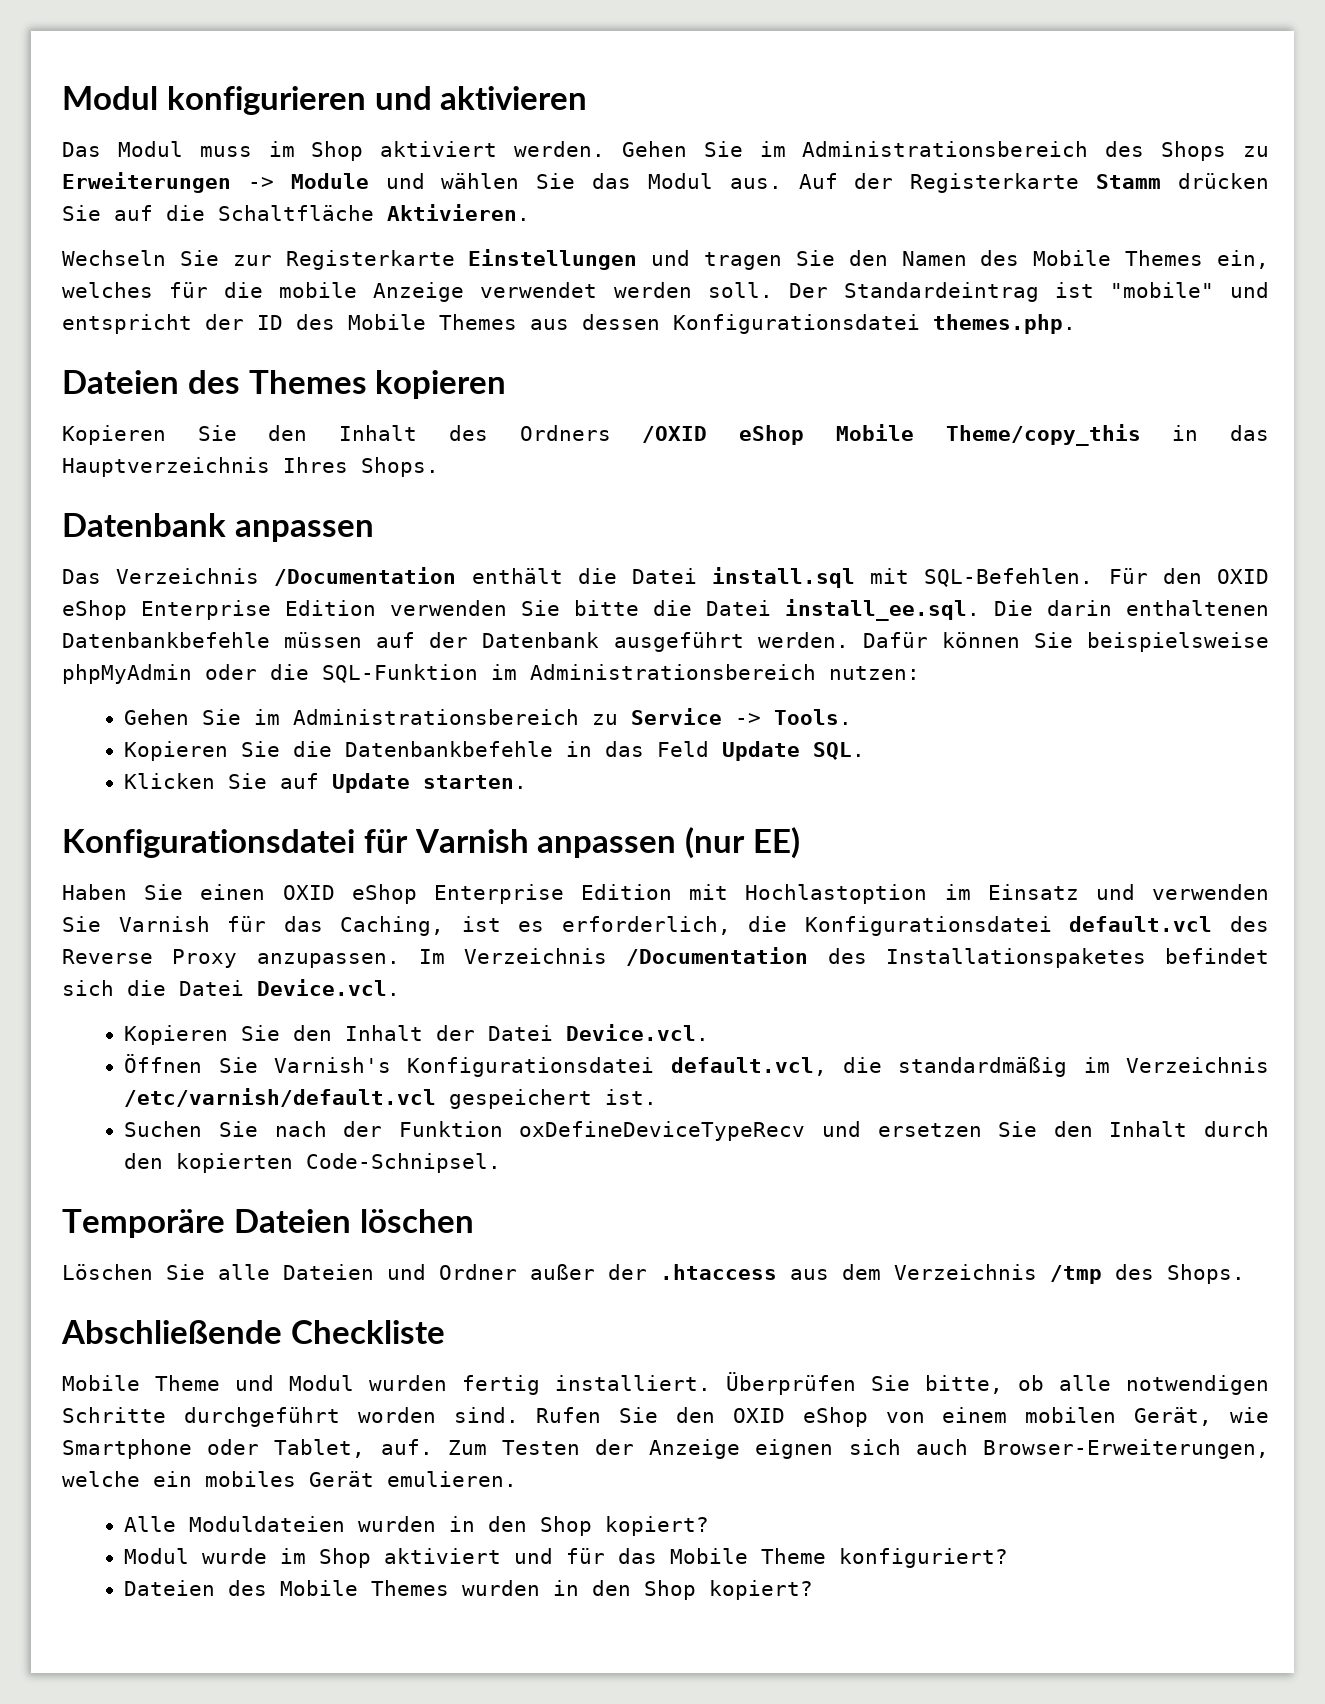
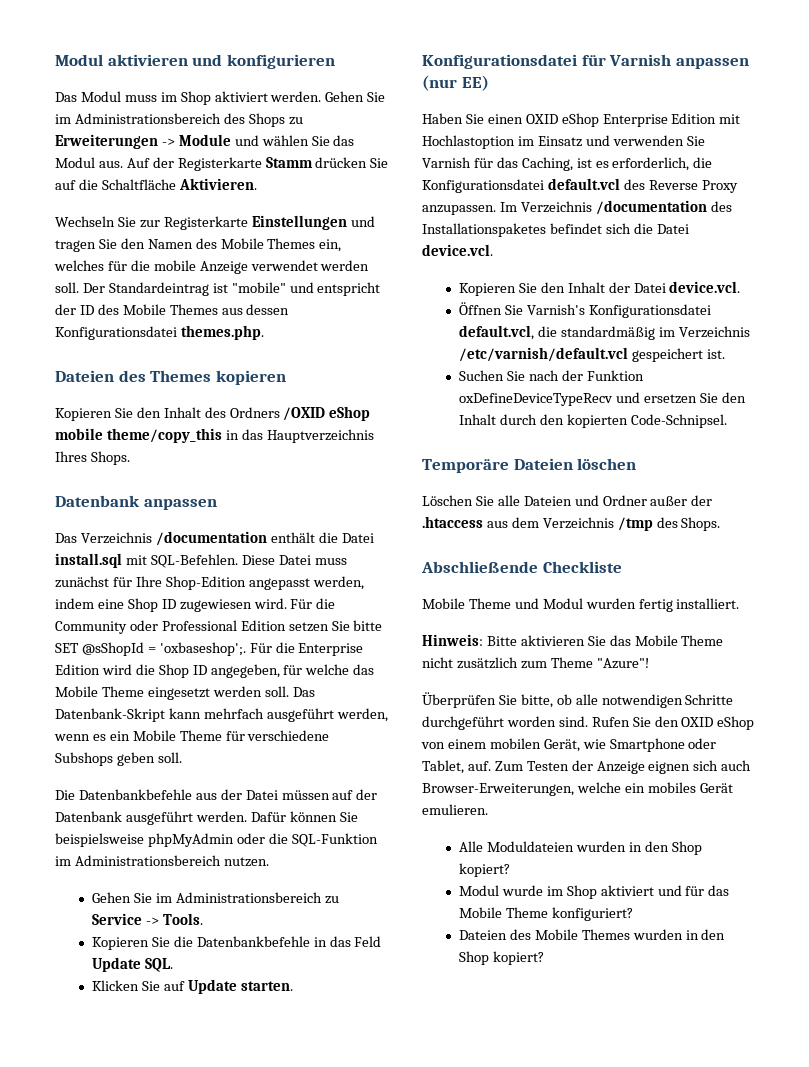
[62,86,158,110] Modul -> [55,54,223,66] Modul aktivieren und
[374,86,588,110] und aktivieren -> (335, 61) none
[835,424,1141,446] Mobile Theme/copy_this -> [55,428,222,443] mobile theme/copy_this
[274,567,457,586] /Documentation -> [155,531,267,546] /documentation
[1108,568,1269,584] [62,599,1269,621] [62,632,270,648] Für den OXID eShop Enterprise Edition verwenden Sie bitte die Datei install_ee.sql. Die darin enthaltenen Datenbankbefehle -> [241,555,347,565] [55,576,364,590] [55,598,336,612] [55,620,383,634] [55,642,364,656] [55,664,375,678] [55,686,315,700] [55,708,388,722] [54,730,330,741] [55,752,182,766] [55,789,278,800] Diese Datei muss zunächst für Ihre Shop-Edition angepasst werden, indem eine Shop ID zugewiesen wird. Für die Community oder Professional Edition setzen Sie bitte SET @sShopId = 'oxbaseshop';. Für die Enterprise Edition wird die Shop ID angegeben, für welche das Mobile Theme eingesetzt werden soll. Das Datenbank-Skript kann mehrfach ausgeführt werden, wenn es ein Mobile Theme für verschiedene Subshops geben soll. // Die Datenbankbefehle aus der Datei
[829,666,920,680] nutzen: -> [223,857,269,867] nutzen.
[626,947,809,966] /Documentation -> [595,200,707,215] /documentation
[257,979,400,996] Device.vcl. -> [422,244,493,256] device.vcl.
[566,1024,710,1041] Device.vcl. -> [669,281,741,293] device.vcl.
(711, 1383) none -> [422,634,724,646] [422,657,649,669] // Hinweis: Bitte aktivieren Sie das Mobile Theme nicht zusätzlich zum Theme "Azure"! //

